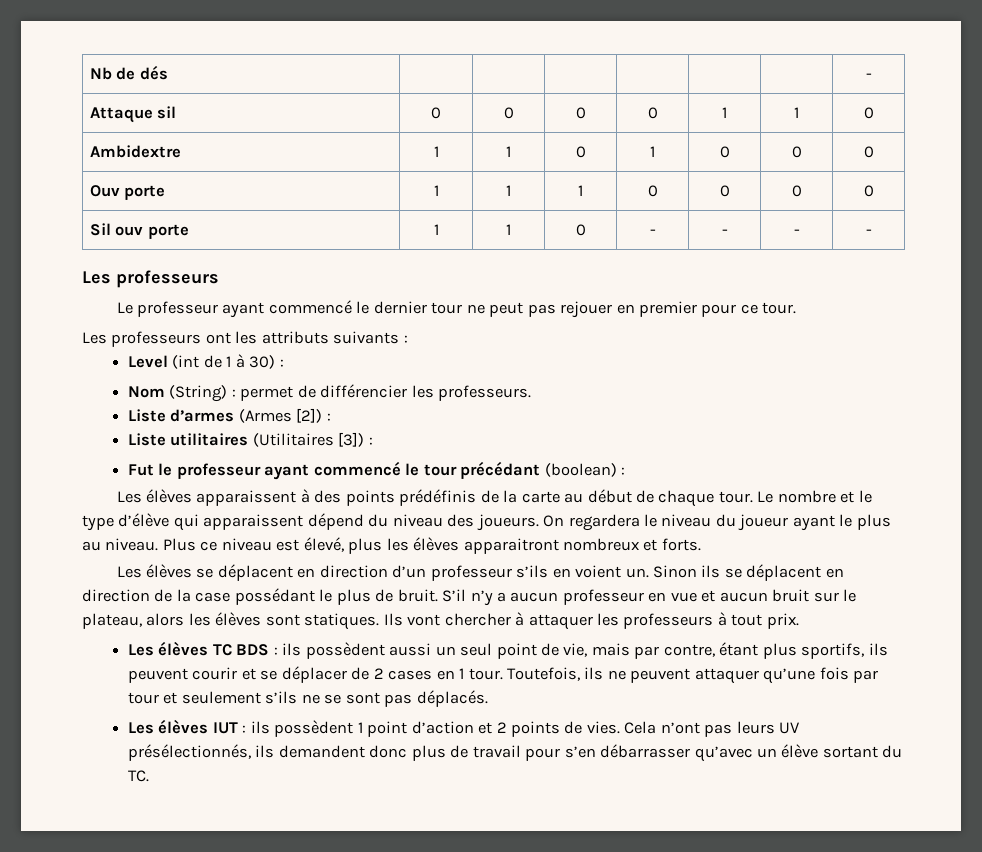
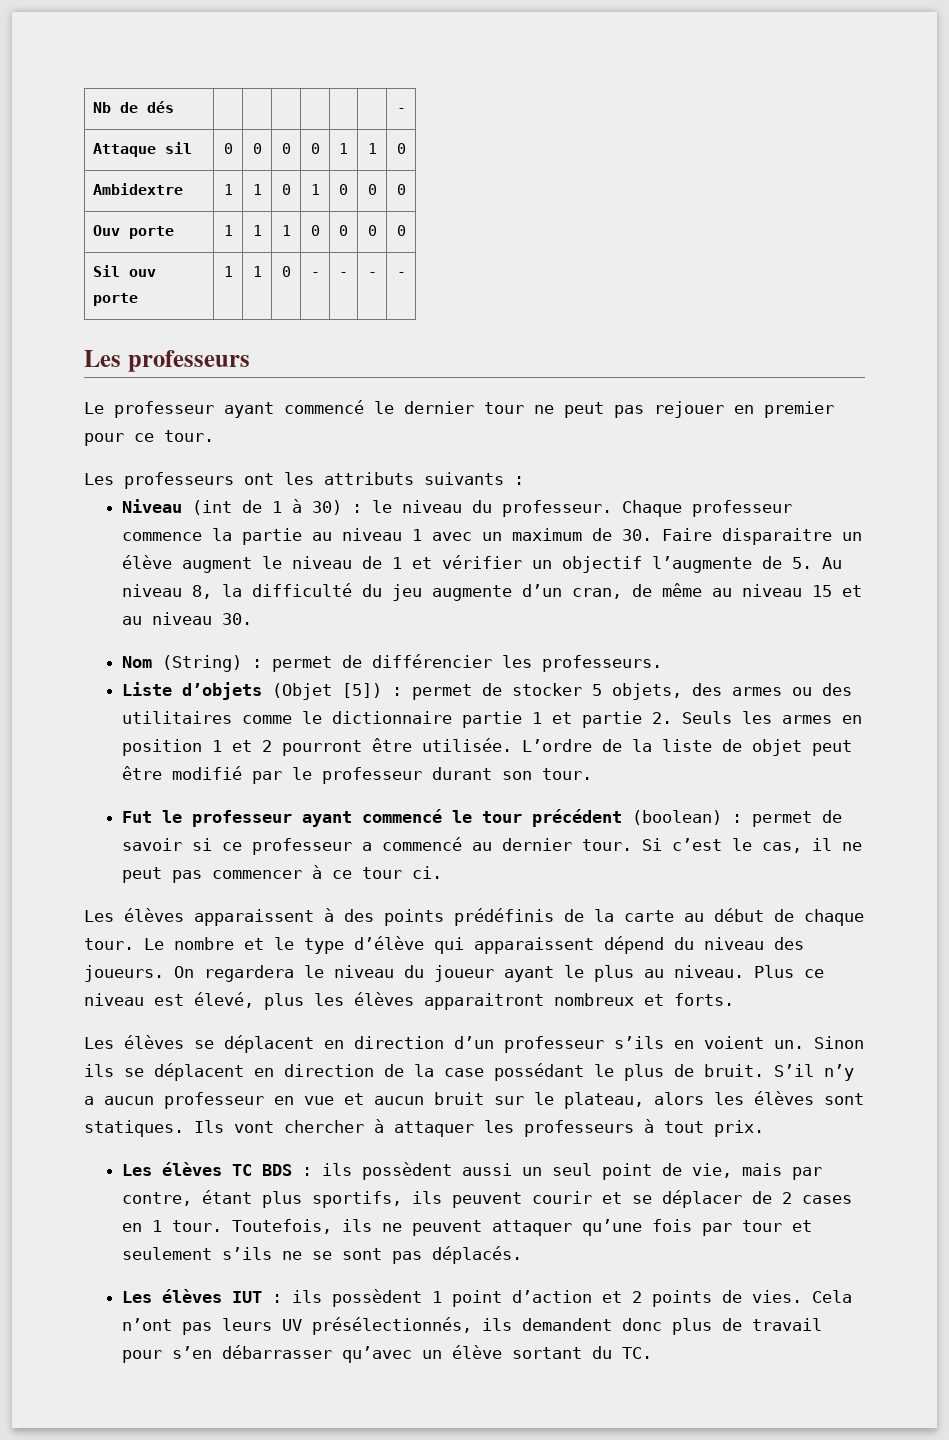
[127,355,168,368] Level -> [122,499,183,513] Niveau
(284, 363) none -> [372,500,793,517] [122,528,863,545] [122,555,843,573] [122,583,863,601] [122,612,253,625] le niveau du professeur. Chaque professeur commence la partie au niveau 1 avec un maximum de 30. Faire disparaitre un élève augment le niveau de 1 et vérifier un objectif l’augmente de 5. Au niveau 8, la difficulté du jeu augmente d’un cran, de même au niveau 15 et au niveau 30.
[170,408,331,423] [127,432,373,447] d’armes (Armes [2]) : // Liste utilitaires (Utilitaires [3]) : -> [182,682,853,700] [122,711,863,728] [122,738,853,756] [122,766,593,784] d’objets (Objet [5]) : permet de stocker 5 objets, des armes ou des utilitaires comme le dictionnaire partie 1 et partie 2. Seuls les armes en position 1 et 2 pourront être utilisée. L’ordre de la liste de objet peut être modifié par le professeur durant son tour.
[460,461,541,479] précédant -> [532,809,623,827] précédent
(626, 471) none -> [752,810,843,827] [122,837,863,855] [122,865,443,883] permet de savoir si ce professeur a commencé au dernier tour. Si c’est le cas, il ne peut pas commencer à ce tour ci.

